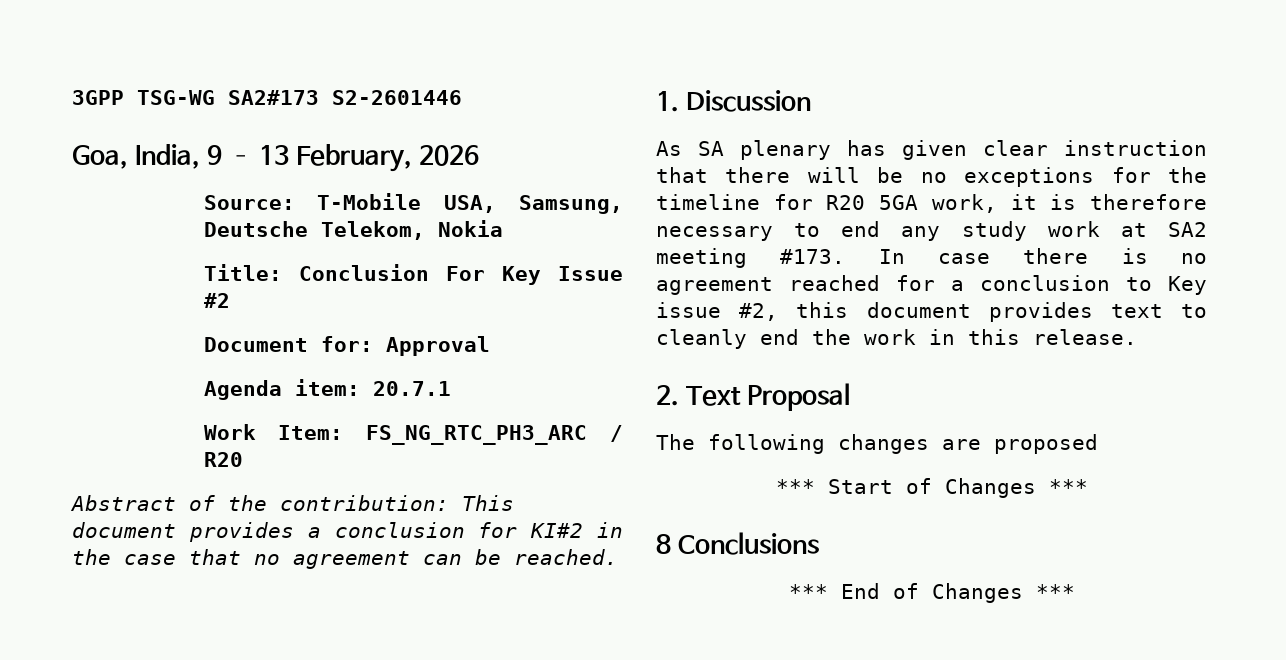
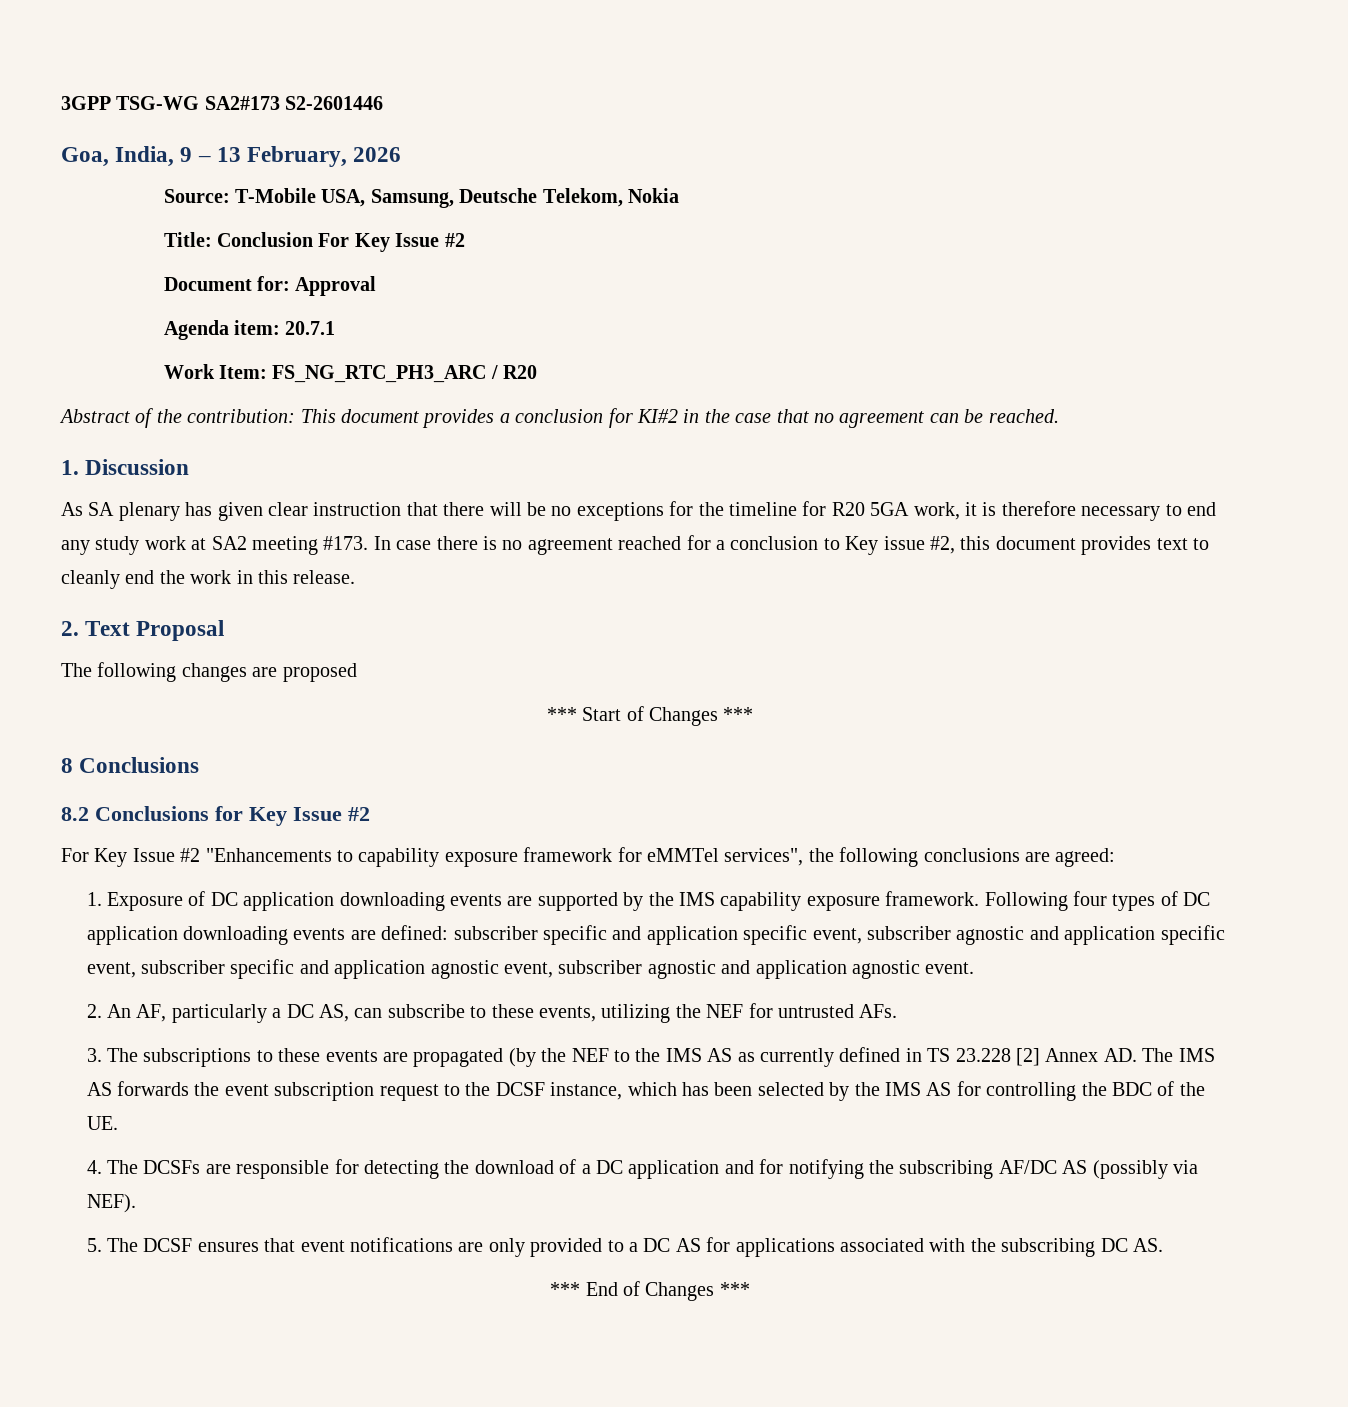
(820, 543) none -> [61,806,370,826] [61,847,1116,867] [86,891,1211,911] [86,925,1225,945] [86,959,975,979] [86,1003,898,1023] [86,1047,1215,1067] [86,1081,1205,1101] [86,1116,118,1130] [86,1159,1199,1179] [86,1194,136,1213] [86,1237,1164,1257] // 8.2 Conclusions for Key Issue #2 // For Key Issue #2 "Enhancements to capability exposure framework for eMMTel services", the following conclusions are agreed: // 1. Exposure of DC application downloading events are supported by the IMS capability exposure framework. Following four types of DC application downloading events are defined: subscriber specific and application specific event, subscriber agnostic and application specific event, subscriber specific and application agnostic event, subscriber agnostic and application agnostic event. // 2. An AF, particularly a DC AS, can subscribe to these events, utilizing the NEF for untrusted AFs. // 3. The subscriptions to these events are propagated (by the NEF to the IMS AS as currently defined in TS 23.228 [2] Annex AD. The IMS AS forwards the event subscription request to the DCSF instance, which has been selected by the IMS AS for controlling the BDC of the UE. // 4. The DCSFs are responsible for detecting the download of a DC application and for notifying the subscribing AF/DC AS (possibly via NEF). // 5. The DCSF ensures that event notifications are only provided to a DC AS for applications associated with the subscribing DC AS.

